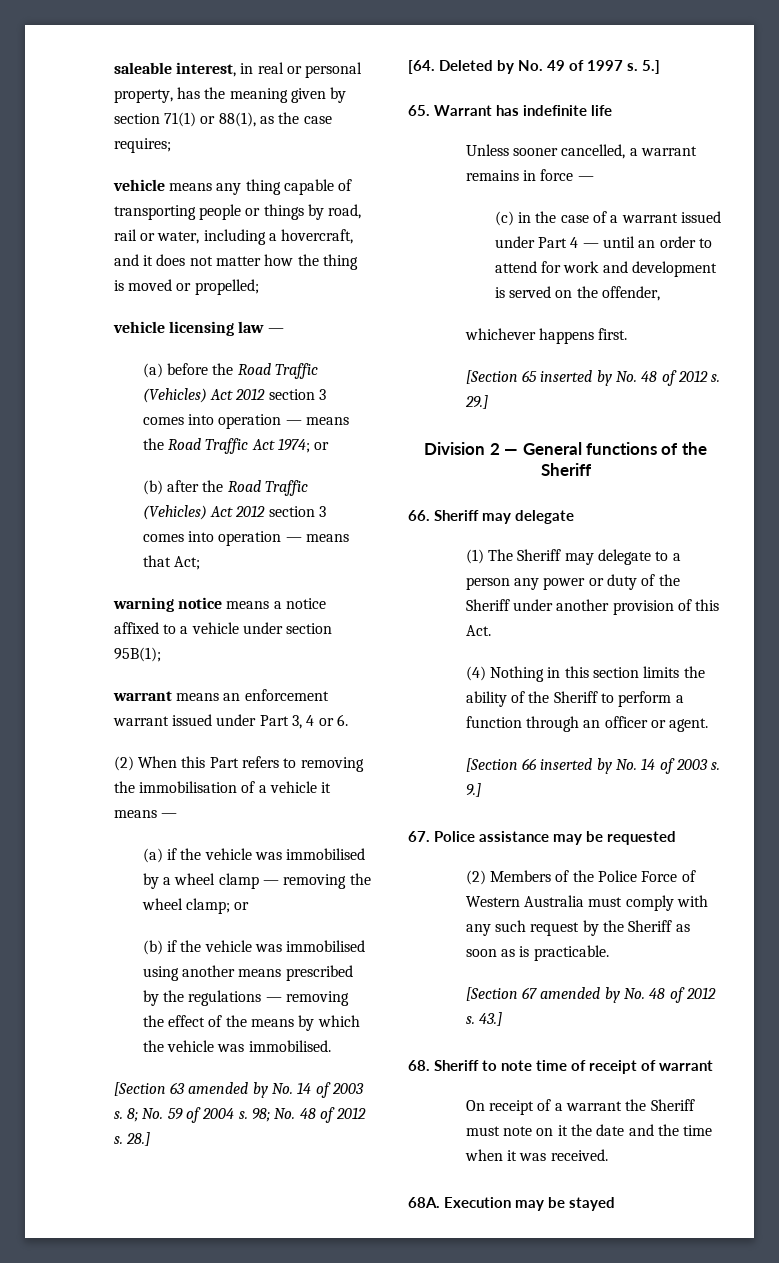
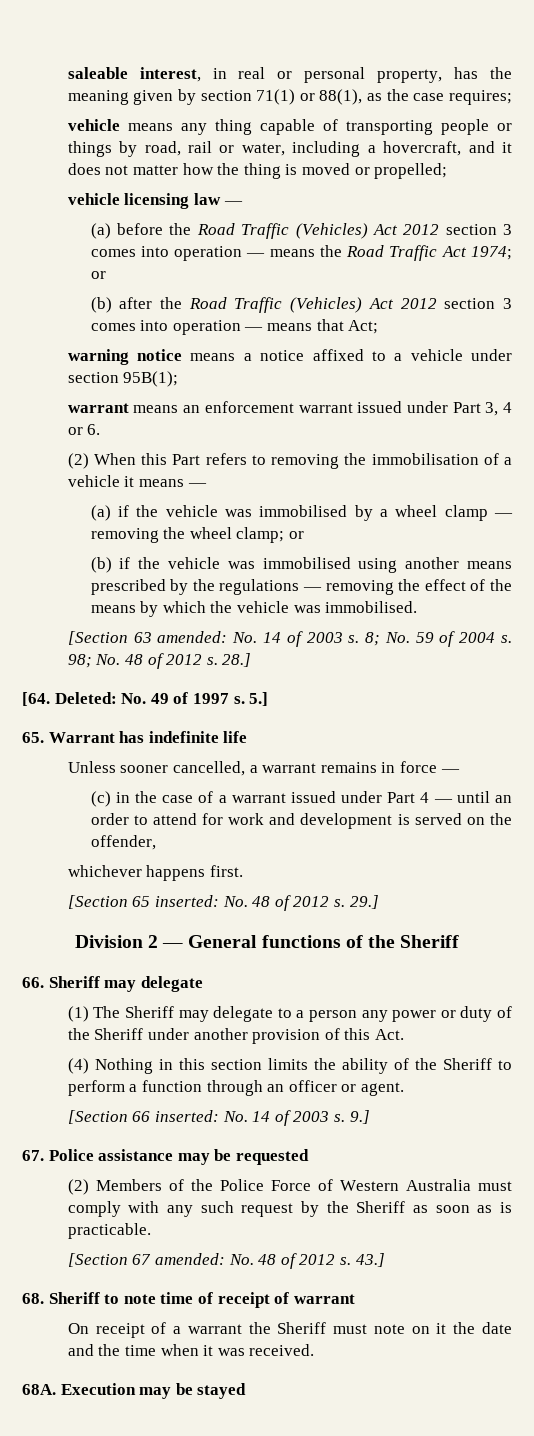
[188,1082,268,1098] amended by -> [157,631,228,643] amended:
[439,60,515,74] Deleted by -> [54,692,117,704] Deleted:
[540,370,612,386] inserted by -> [154,895,219,907] inserted:
[540,758,612,774] inserted by -> [154,1110,219,1122] inserted:
[540,987,620,1003] amended by -> [154,1253,225,1265] amended:

